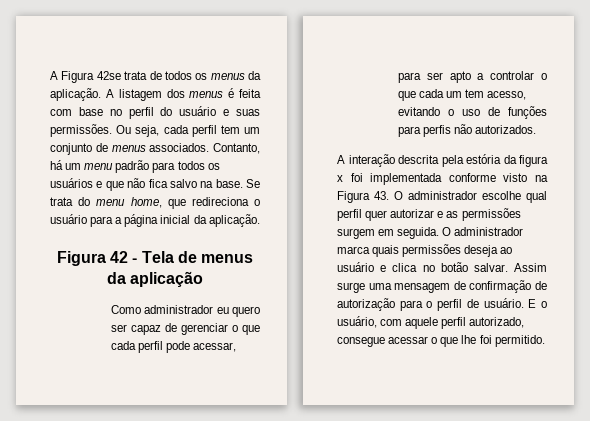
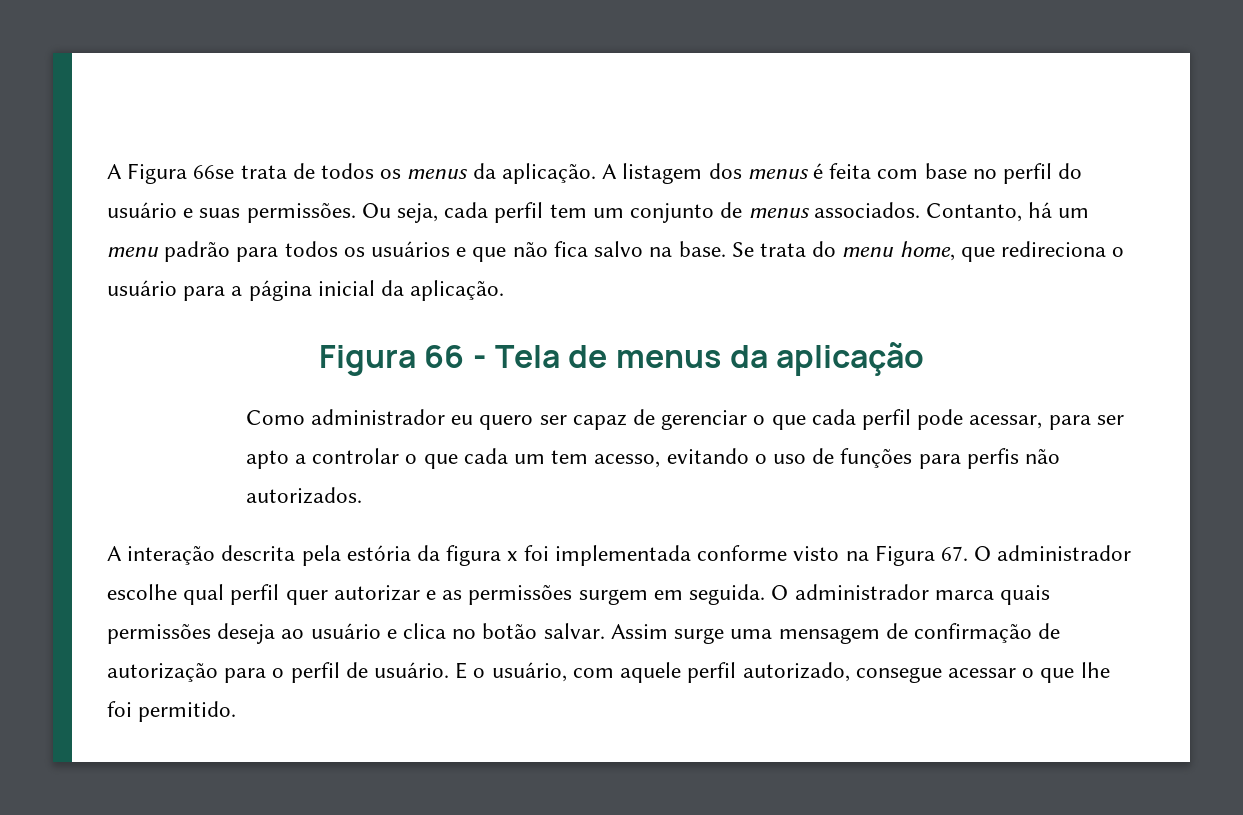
[96,71,121,80] 42se -> [193,165,235,179] 66se
[110,251,129,263] 42 -> [424,345,465,368] 66
[374,191,389,200] 43. -> [940,546,968,561] 67.

